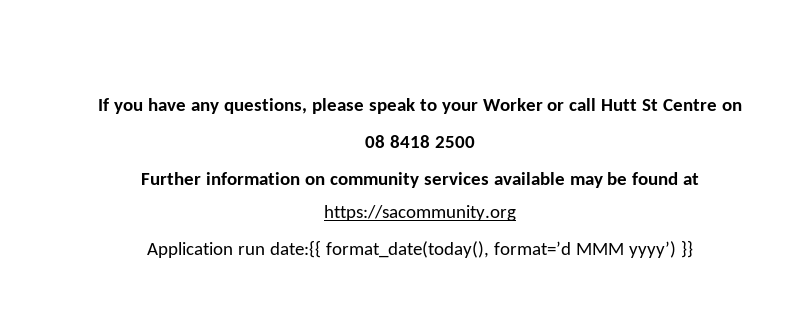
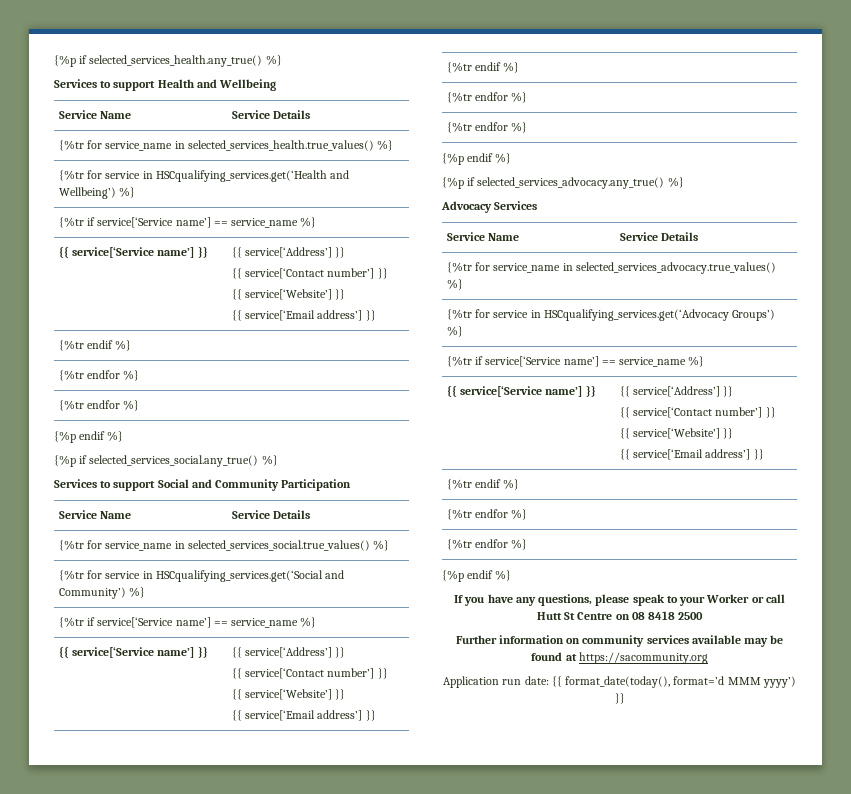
(97, 104) none -> [54,55,282,67] [54,79,277,91] [58,110,132,119] [231,110,311,119] [58,140,394,151] [58,170,350,182] [58,187,136,199] [58,217,317,228] [58,246,208,258] [231,247,346,258] [231,268,388,279] [231,289,346,300] [231,310,376,321] [58,340,132,351] [58,370,140,381] [58,400,140,411] [54,431,124,443] [54,455,278,467] [54,479,352,491] [58,510,132,519] [231,510,311,519] [58,540,390,551] [58,570,345,582] [58,587,146,599] [58,617,317,628] [58,646,208,658] [231,647,346,658] [231,668,388,679] [231,689,346,700] [231,710,376,721] [446,62,520,73] [446,92,528,103] [446,122,528,133] [442,153,512,165] [442,177,684,189] [441,201,538,213] [446,232,520,241] [619,232,699,241] [446,262,776,274] [446,279,463,290] [446,309,776,321] [446,326,463,337] [446,356,705,367] [446,385,596,397] [619,386,734,397] [619,407,776,418] [619,428,734,439] [619,449,764,460] [446,479,520,490] [446,509,528,520] [446,539,528,550] [442,570,512,582] {%p if selected_services_health.any_true() %} // Services to support Health and Wellbeing // Service Name | Service Details // {%tr for service_name in selected_services_health.true_values() %} // {%tr for service in HSCqualifying_services.get(‘Health and Wellbeing’) %} // {%tr if service[‘Service name’] == service_name %} // {{ service[‘Service name’] }} | {{ service[‘Address’] }} // {{ service[‘Contact number’] }} // {{ service[‘Website’] }} // {{ service[‘Email address’] }} // {%tr endif %} // {%tr endfor %} // {%tr endfor %} // {%p endif %} // {%p if selected_services_social.any_true() %} // Services to support Social and Community Participation // Service Name | Service Details // {%tr for service_name in selected_services_social.true_values() %} // {%tr for service in HSCqualifying_services.get(‘Social and Community’) %} // {%tr if service[‘Service name’] == service_name %} // {{ service[‘Service name’] }} | {{ service[‘Address’] }} // {{ service[‘Contact number’] }} // {{ service[‘Website’] }} // {{ service[‘Email address’] }} // {%tr endif %} // {%tr endfor %} // {%tr endfor %} // {%p endif %} // {%p if selected_services_advocacy.any_true() %} // Advocacy Services // Service Name | Service Details // {%tr for service_name in selected_services_advocacy.true_values() %} // {%tr for service in HSCqualifying_services.get(‘Advocacy Groups’) %} // {%tr if service[‘Service name’] == service_name %} // {{ service[‘Service name’] }} | {{ service[‘Address’] }} // {{ service[‘Contact number’] }} // {{ service[‘Website’] }} // {{ service[‘Email address’] }} // {%tr endif %} // {%tr endfor %} // {%tr endfor %} // {%p endif %} //
(743, 106) // -> (630, 617) none
(700, 179) // -> (577, 657) none
[270,240,322,258] date:{{ -> [524,676,562,687] date: {{

